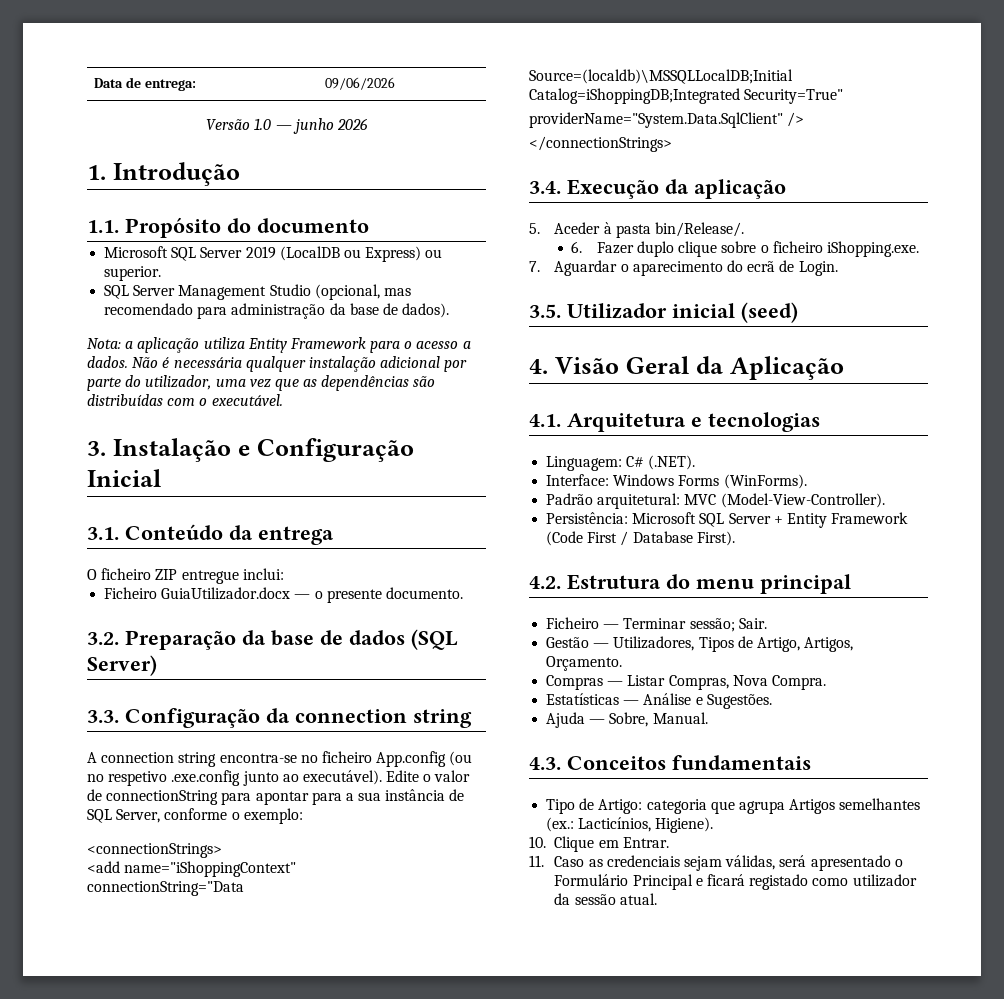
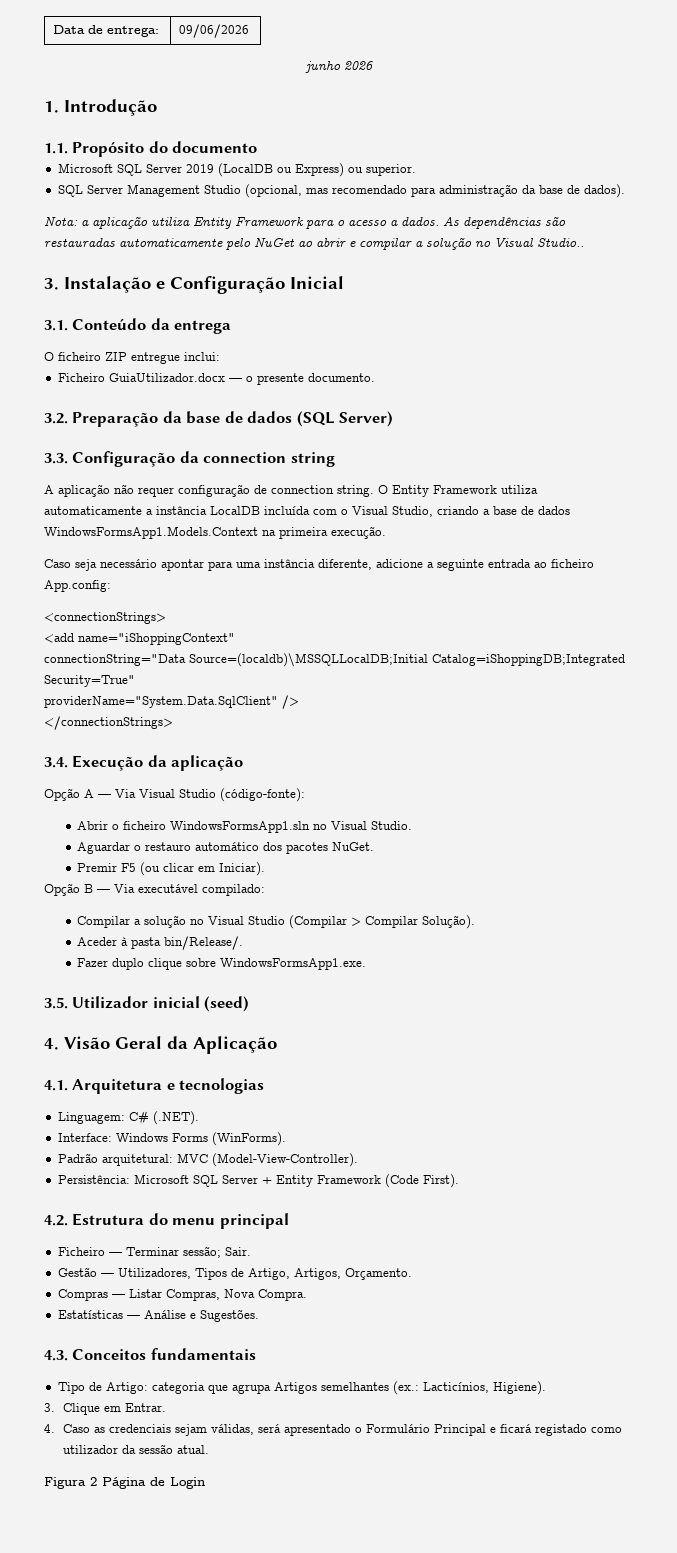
[206,118,292,130] Versão 1.0 — -> (250, 31) none
[132,356,468,372] [87,375,436,391] [87,394,283,406] Não é necessária qualquer instalação adicional por parte do utilizador, uma vez que as dependências são distribuídas com o executável. -> [443,217,566,229] [44,237,584,250] As dependências são restauradas automaticamente pelo NuGet ao abrir e compilar a solução no Visual Studio..
[101,751,473,767] [87,770,471,786] [87,789,465,805] [87,808,303,824] connection string encontra-se no ficheiro App.config (ou no respetivo .exe.config junto ao executável). Edite o valor de connectionString para apontar para a sua instância de SQL Server, conforme o exemplo: -> [58,484,538,497] [44,506,570,517] [44,526,386,539] [44,559,594,571] [44,580,111,592] aplicação não requer configuração de connection string. O Entity Framework utiliza automaticamente a instância LocalDB incluída com o Visual Studio, criando a base de dados WindowsFormsApp1.Models.Context na primeira execução. // Caso seja necessário apontar para uma instância diferente, adicione a seguinte entrada ao ficheiro App.config:
[529,223,540,234] 5. -> [44,788,305,802] [77,821,413,833] [77,842,375,854] [77,862,266,876] [44,883,265,896] [77,915,476,929] Opção A — Via Visual Studio (código-fonte): // Abrir o ficheiro WindowsFormsApp1.sln no Visual Studio. // Aguardar o restauro automático dos pacotes NuGet. // Premir F5 (ou clicar em Iniciar). // Opção B — Via executável compilado: // Compilar a solução no Visual Studio (Compilar > Compilar Solução). //
[571,241,583,253] 6. -> (244, 943) none
[760,241,920,257] [529,260,838,276] o ficheiro iShopping.exe. // 7. Aguardar o aparecimento do ecrã de Login. -> [220,958,367,970] WindowsFormsApp1.exe.
[587,531,693,546] First / Database -> (419, 1181) none
[546,712,708,728] // Ajuda — Sobre, Manual. -> (259, 1315) none
[529,836,546,848] 10. -> [44,1403,55,1412] 3.
[529,855,544,867] 11. -> [44,1424,55,1433] 4.
(657, 899) none -> [44,1477,205,1489] // Figura 2 Página de Login

